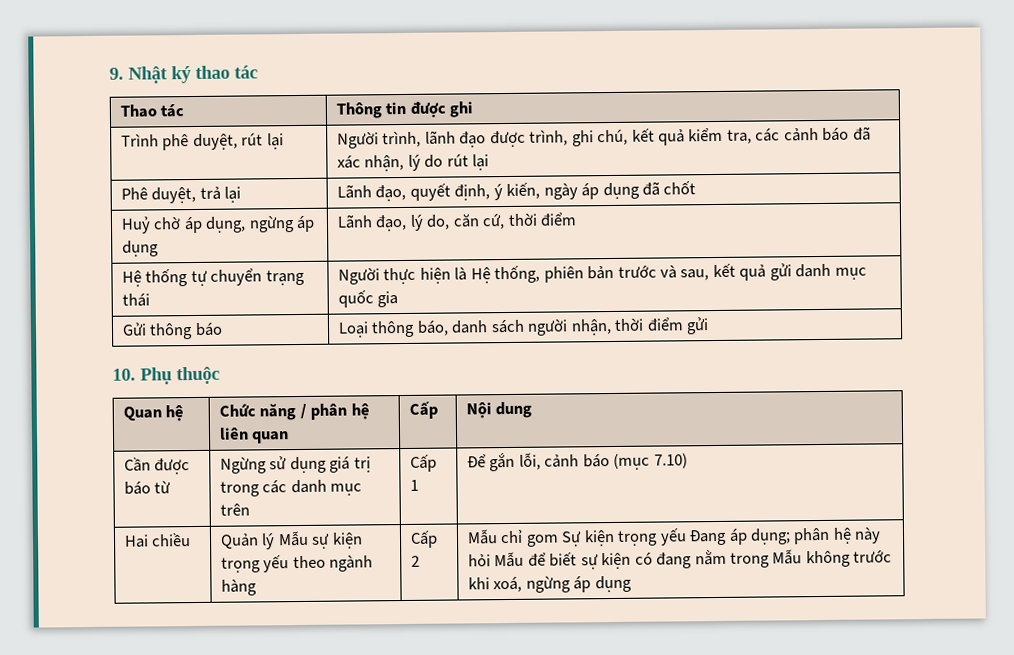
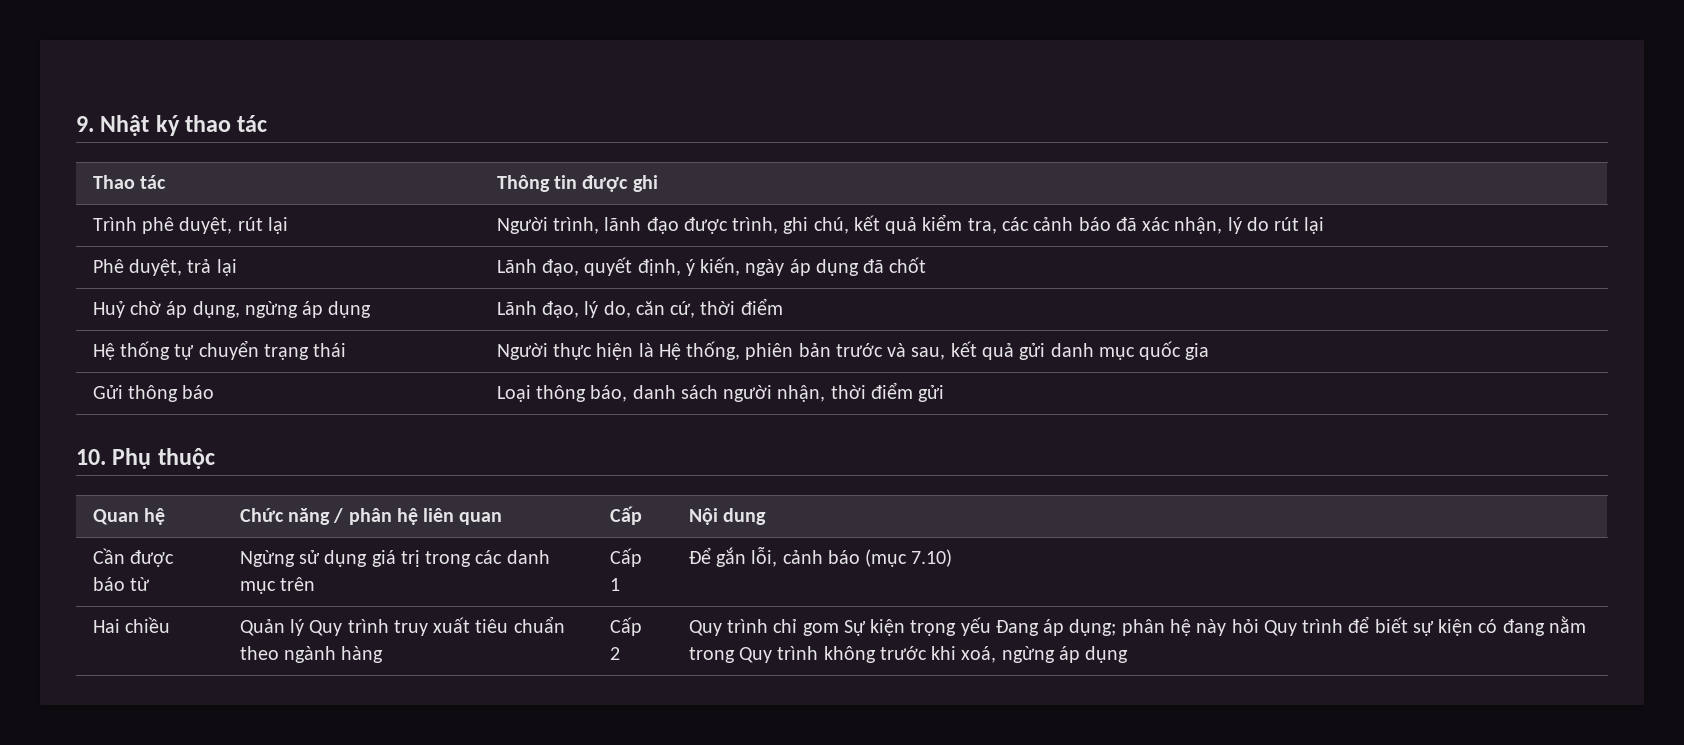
[277,530,363,549] [220,555,290,573] Mẫu sự kiện trọng yếu -> [309,616,565,636] Quy trình truy xuất tiêu chuẩn
[466,529,498,545] Mẫu -> [688,619,769,636] Quy trình
[494,551,525,568] Mẫu -> [1263,619,1344,636] Quy trình
[772,549,803,565] Mẫu -> [739,646,819,663] Quy trình

